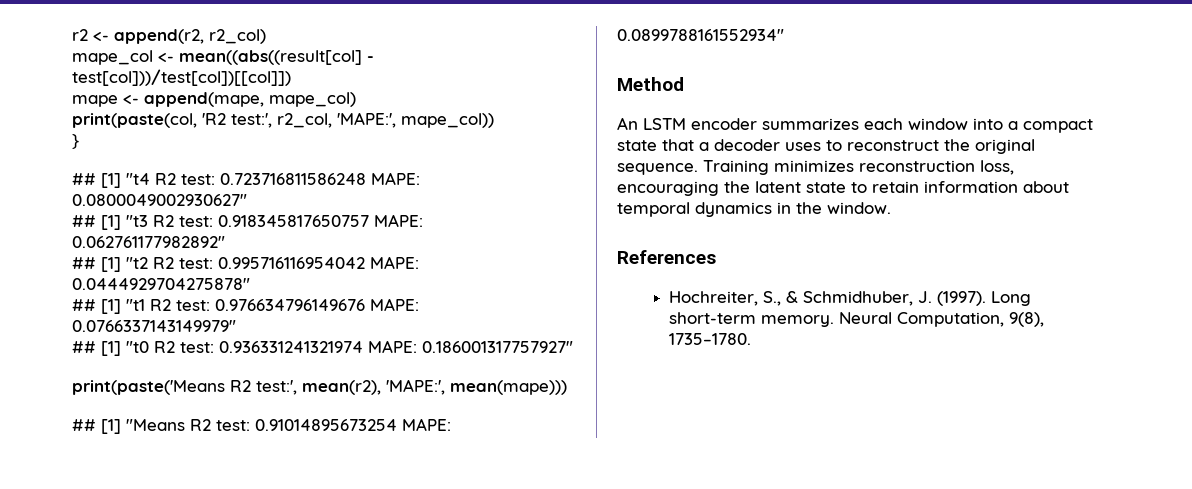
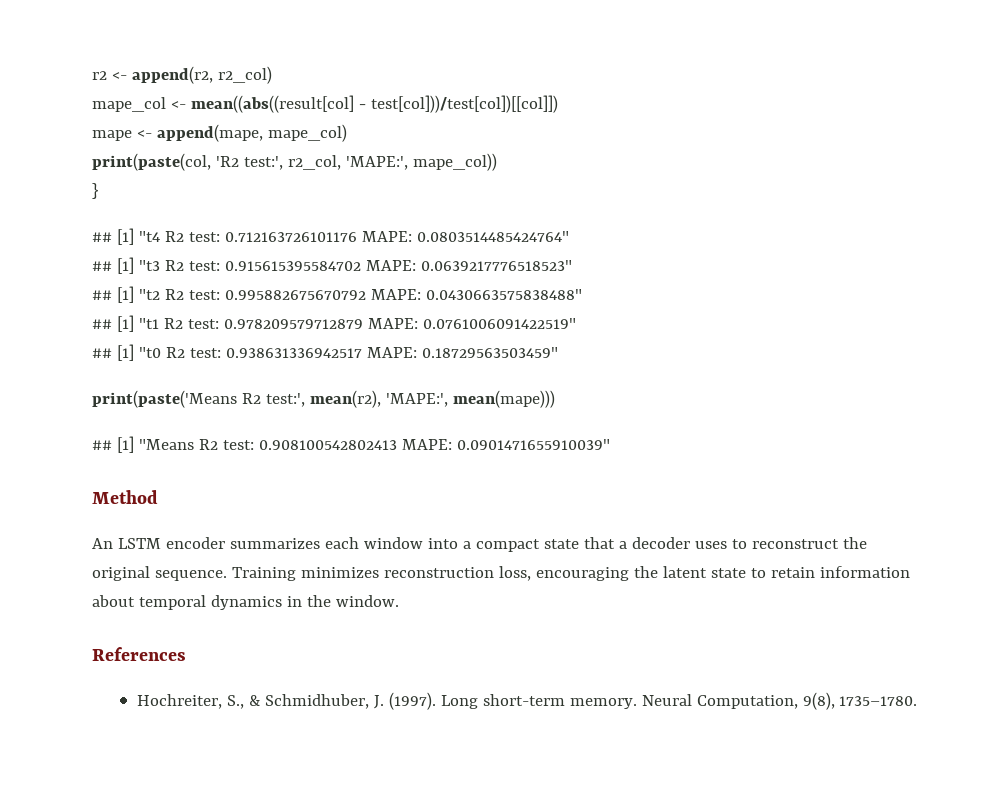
[220,172,420,185] [72,194,247,206] 0.723716811586248 MAPE: 0.0800049002930627" -> [224,231,569,242] 0.712163726101176 MAPE: 0.0803514485424764"
[218,214,423,227] [72,236,225,248] 0.918345817650757 MAPE: 0.062761177982892" -> [224,260,572,271] 0.915615395584702 MAPE: 0.0639217776518523"
[218,256,419,269] [72,278,250,290] 0.995716116954042 MAPE: 0.0444929704275878" -> [224,289,582,300] 0.995882675670792 MAPE: 0.0430663575838488"
[215,298,419,311] [72,320,236,332] 0.976634796149676 MAPE: 0.0766337143149979" -> [223,318,576,329] 0.978209579712879 MAPE: 0.0761006091422519"
[219,340,573,353] 0.936331241321974 MAPE: 0.186001317757927" -> [225,347,558,358] 0.938631336942517 MAPE: 0.18729563503459"
[255,418,451,431] [617,29,784,41] 0.91014895673254 MAPE: 0.0899788161552934" -> [258,439,610,450] 0.908100542802413 MAPE: 0.0901471655910039"

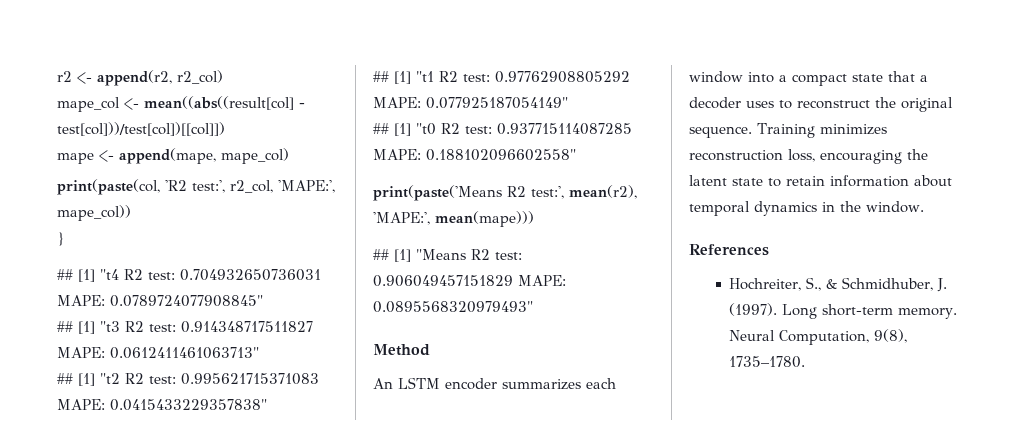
[224,231,569,242] 0.712163726101176 MAPE: 0.0803514485424764" -> [180,269,321,281] [57,295,263,307] 0.704932650736031 MAPE: 0.0789724077908845"
[224,260,572,271] 0.915615395584702 MAPE: 0.0639217776518523" -> [181,321,313,333] [57,347,259,359] 0.914348717511827 MAPE: 0.0612411461063713"
[224,289,582,300] 0.995882675670792 MAPE: 0.0430663575838488" -> [181,373,319,385] [57,399,267,411] 0.995621715371083 MAPE: 0.0415433229357838"
[223,318,576,329] 0.978209579712879 MAPE: 0.0761006091422519" -> [495,71,630,83] [373,97,568,109] 0.97762908805292 MAPE: 0.077925187054149"
[225,347,558,358] 0.938631336942517 MAPE: 0.18729563503459" -> [497,123,632,135] [373,149,576,161] 0.937715114087285 MAPE: 0.188102096602558"
[258,439,610,450] 0.908100542802413 MAPE: 0.0901471655910039" -> [373,275,566,287] [373,301,533,313] 0.906049457151829 MAPE: 0.0895568320979493"

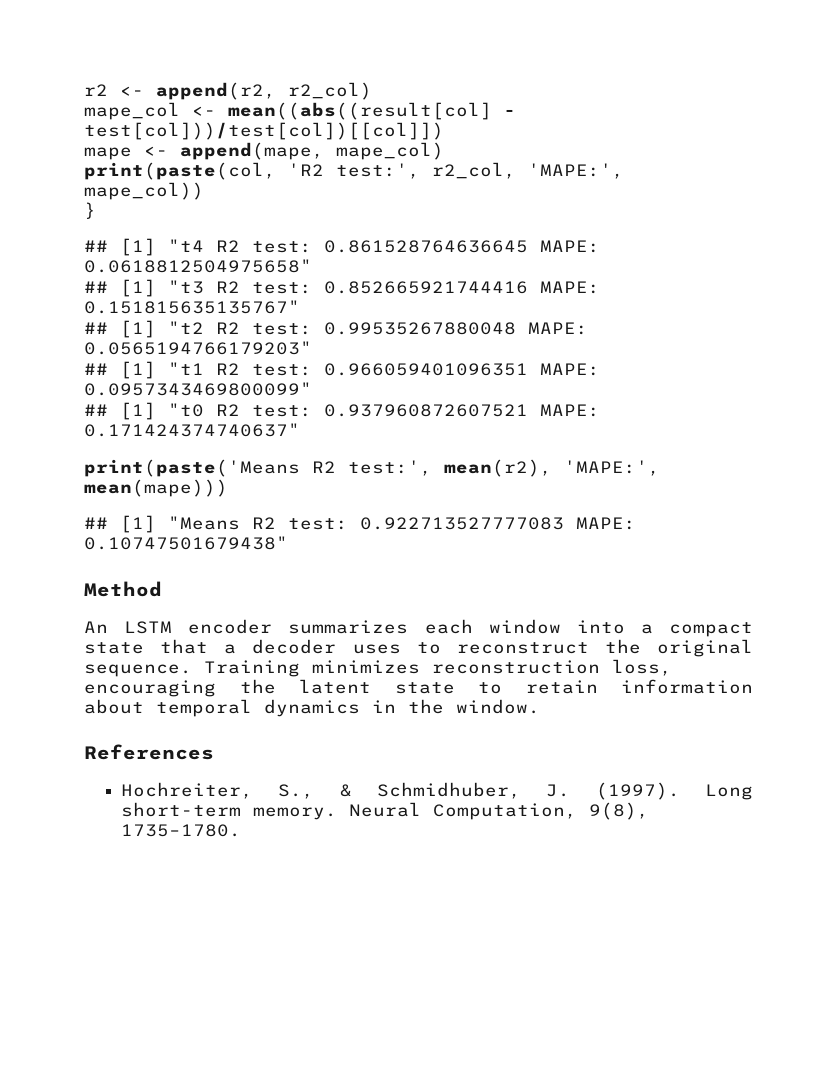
[180,269,321,281] [57,295,263,307] 0.704932650736031 MAPE: 0.0789724077908845" -> [324,240,600,253] [84,259,312,273] 0.861528764636645 MAPE: 0.0618812504975658"
[181,321,313,333] [57,347,259,359] 0.914348717511827 MAPE: 0.0612411461063713" -> [324,281,600,294] [84,300,300,314] 0.852665921744416 MAPE: 0.151815635135767"
[181,373,319,385] [57,399,267,411] 0.995621715371083 MAPE: 0.0415433229357838" -> [324,322,588,335] [84,341,312,355] 0.99535267880048 MAPE: 0.0565194766179203"
[495,71,630,83] [373,97,568,109] 0.97762908805292 MAPE: 0.077925187054149" -> [324,363,600,376] [84,382,312,396] 0.966059401096351 MAPE: 0.0957343469800099"
[497,123,632,135] [373,149,576,161] 0.937715114087285 MAPE: 0.188102096602558" -> [324,404,600,417] [84,423,300,437] 0.937960872607521 MAPE: 0.171424374740637"
[373,275,566,287] [373,301,533,313] 0.906049457151829 MAPE: 0.0895568320979493" -> [360,517,636,530] [84,536,288,550] 0.922713527777083 MAPE: 0.10747501679438"

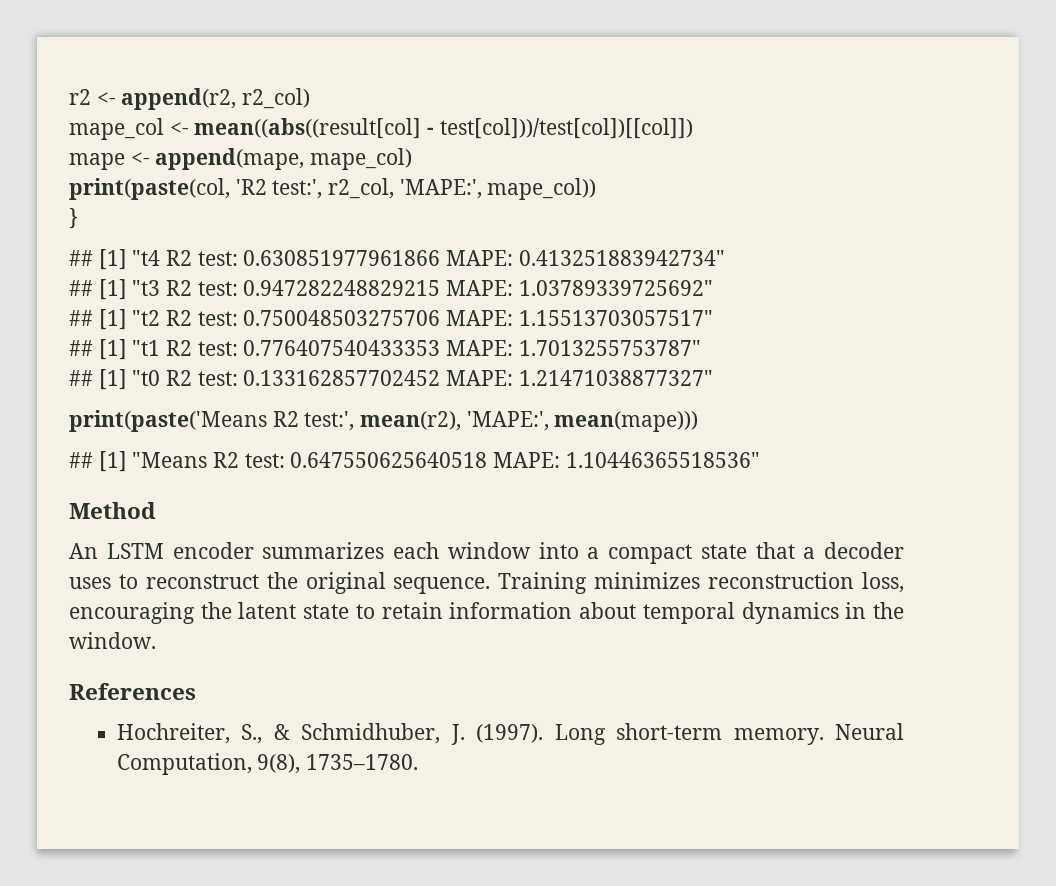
[324,240,600,253] [84,259,312,273] 0.861528764636645 MAPE: 0.0618812504975658" -> [243,250,725,266] 0.630851977961866 MAPE: 0.413251883942734"
[324,281,600,294] [84,300,300,314] 0.852665921744416 MAPE: 0.151815635135767" -> [243,280,713,296] 0.947282248829215 MAPE: 1.03789339725692"
[324,322,588,335] [84,341,312,355] 0.99535267880048 MAPE: 0.0565194766179203" -> [243,310,713,326] 0.750048503275706 MAPE: 1.15513703057517"
[324,363,600,376] [84,382,312,396] 0.966059401096351 MAPE: 0.0957343469800099" -> [243,340,701,356] 0.776407540433353 MAPE: 1.7013255753787"
[324,404,600,417] [84,423,300,437] 0.937960872607521 MAPE: 0.171424374740637" -> [243,370,713,386] 0.133162857702452 MAPE: 1.21471038877327"
[360,517,636,530] [84,536,288,550] 0.922713527777083 MAPE: 0.10747501679438" -> [290,452,760,468] 0.647550625640518 MAPE: 1.10446365518536"

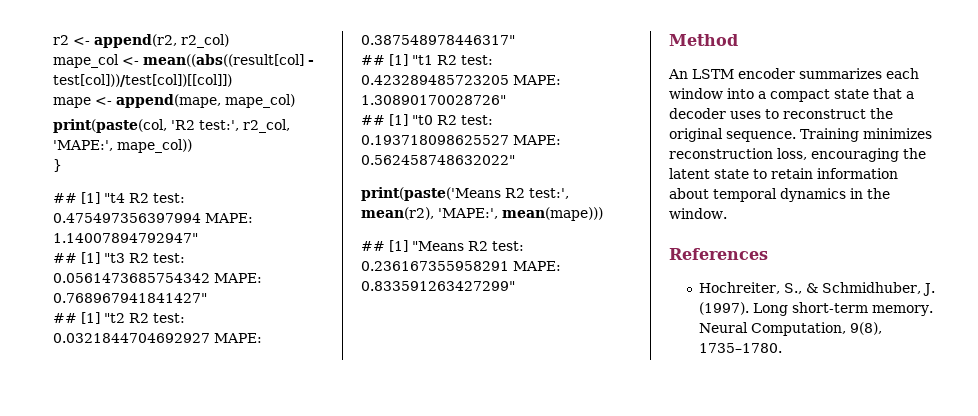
[243,250,725,266] 0.630851977961866 MAPE: 0.413251883942734" -> [53,213,253,223] [53,233,198,243] 0.475497356397994 MAPE: 1.14007894792947"
[243,280,713,296] 0.947282248829215 MAPE: 1.03789339725692" -> [53,273,262,283] [53,293,207,303] 0.0561473685754342 MAPE: 0.768967941841427"
[243,310,713,326] 0.750048503275706 MAPE: 1.15513703057517" -> [53,333,262,343] [361,35,515,45] 0.0321844704692927 MAPE: 0.387548978446317"
[243,340,701,356] 0.776407540433353 MAPE: 1.7013255753787" -> [361,75,561,85] [361,95,506,105] 0.423289485723205 MAPE: 1.30890170028726"
[243,370,713,386] 0.133162857702452 MAPE: 1.21471038877327" -> [361,135,561,145] [361,155,515,165] 0.193718098625527 MAPE: 0.562458748632022"
[290,452,760,468] 0.647550625640518 MAPE: 1.10446365518536" -> [361,261,561,271] [361,281,515,291] 0.236167355958291 MAPE: 0.833591263427299"

